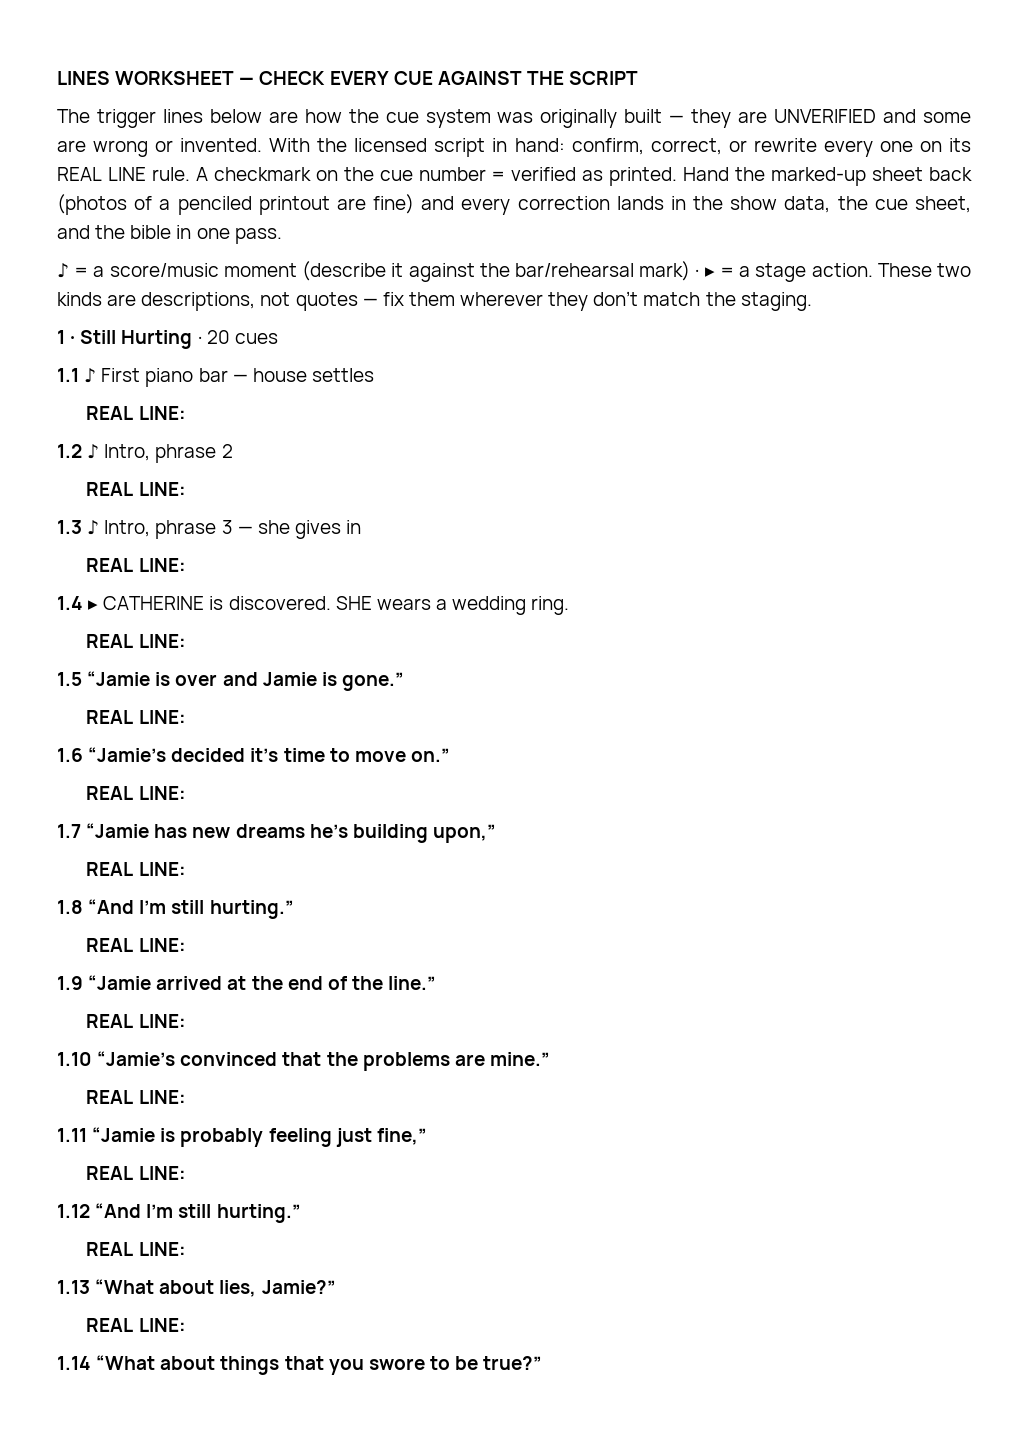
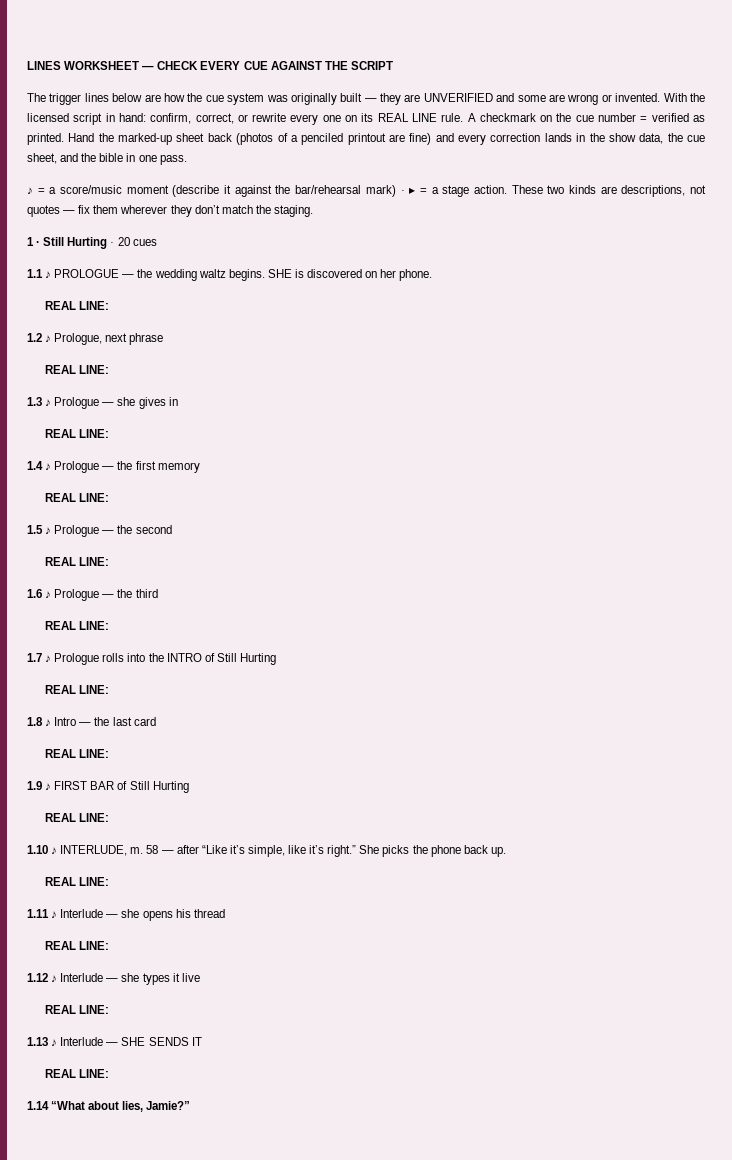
[101,368,374,387] First piano bar — house settles -> [54,269,433,281] PROLOGUE — the wedding waltz begins. SHE is discovered on her phone.
[104,444,233,463] Intro, phrase 2 -> [54,333,164,345] Prologue, next phrase
[104,520,233,539] Intro, phrase 3 -> [54,397,100,409] Prologue
[88,596,570,615] [86,634,186,648] [57,671,404,691] [86,710,186,724] [57,747,450,762] [86,786,186,800] [57,823,496,843] [86,862,186,876] [57,899,294,919] [86,938,186,952] [57,975,437,990] [86,1014,186,1028] [57,1051,550,1071] [86,1090,186,1104] [57,1127,427,1147] [86,1166,186,1180] [57,1203,301,1223] [86,1242,186,1256] [57,1279,336,1297] ▸ CATHERINE is discovered. SHE wears a wedding ring. // REAL LINE: // 1.5 “Jamie is over and Jamie is gone.” // REAL LINE: // 1.6 “Jamie’s decided it’s time to move on.” // REAL LINE: // 1.7 “Jamie has new dreams he’s building upon,” // REAL LINE: // 1.8 “And I’m still hurting.” // REAL LINE: // 1.9 “Jamie arrived at the end of the line.” // REAL LINE: // 1.10 “Jamie’s convinced that the problems are mine.” // REAL LINE: // 1.11 “Jamie is probably feeling just fine,” // REAL LINE: // 1.12 “And I’m still hurting.” // REAL LINE: // 1.13 “What about lies, Jamie?” -> [45,461,200,473] [45,493,110,502] [27,525,172,537] [45,557,110,566] [27,589,158,601] [45,621,110,630] [27,653,276,665] [45,685,110,694] [27,717,156,726] [45,749,110,758] [27,781,189,793] [45,813,110,822] [27,845,506,857] [45,877,110,886] [27,909,225,921] [45,941,110,950] [27,973,200,985] [45,1005,110,1014] [27,1037,202,1046] ♪ Prologue — the first memory // REAL LINE: // 1.5 ♪ Prologue — the second // REAL LINE: // 1.6 ♪ Prologue — the third // REAL LINE: // 1.7 ♪ Prologue rolls into the INTRO of Still Hurting // REAL LINE: // 1.8 ♪ Intro — the last card // REAL LINE: // 1.9 ♪ FIRST BAR of Still Hurting // REAL LINE: // 1.10 ♪ INTERLUDE, m. 58 — after “Like it’s simple, like it’s right.” She picks the phone back up. // REAL LINE: // 1.11 ♪ Interlude — she opens his thread // REAL LINE: // 1.12 ♪ Interlude — she types it live // REAL LINE: // 1.13 ♪ Interlude — SHE SENDS IT
[220,1356,543,1375] things that you swore to be true?” -> [122,1101,191,1112] lies, Jamie?”

